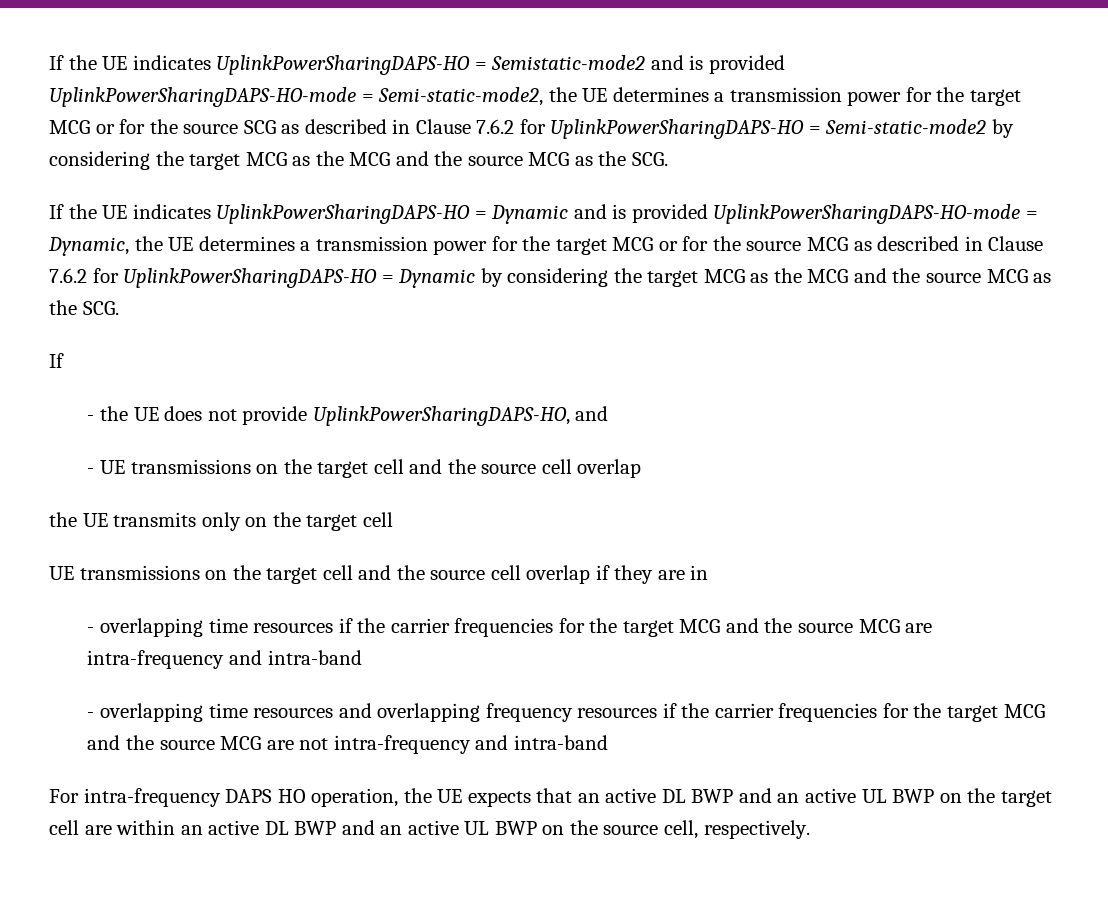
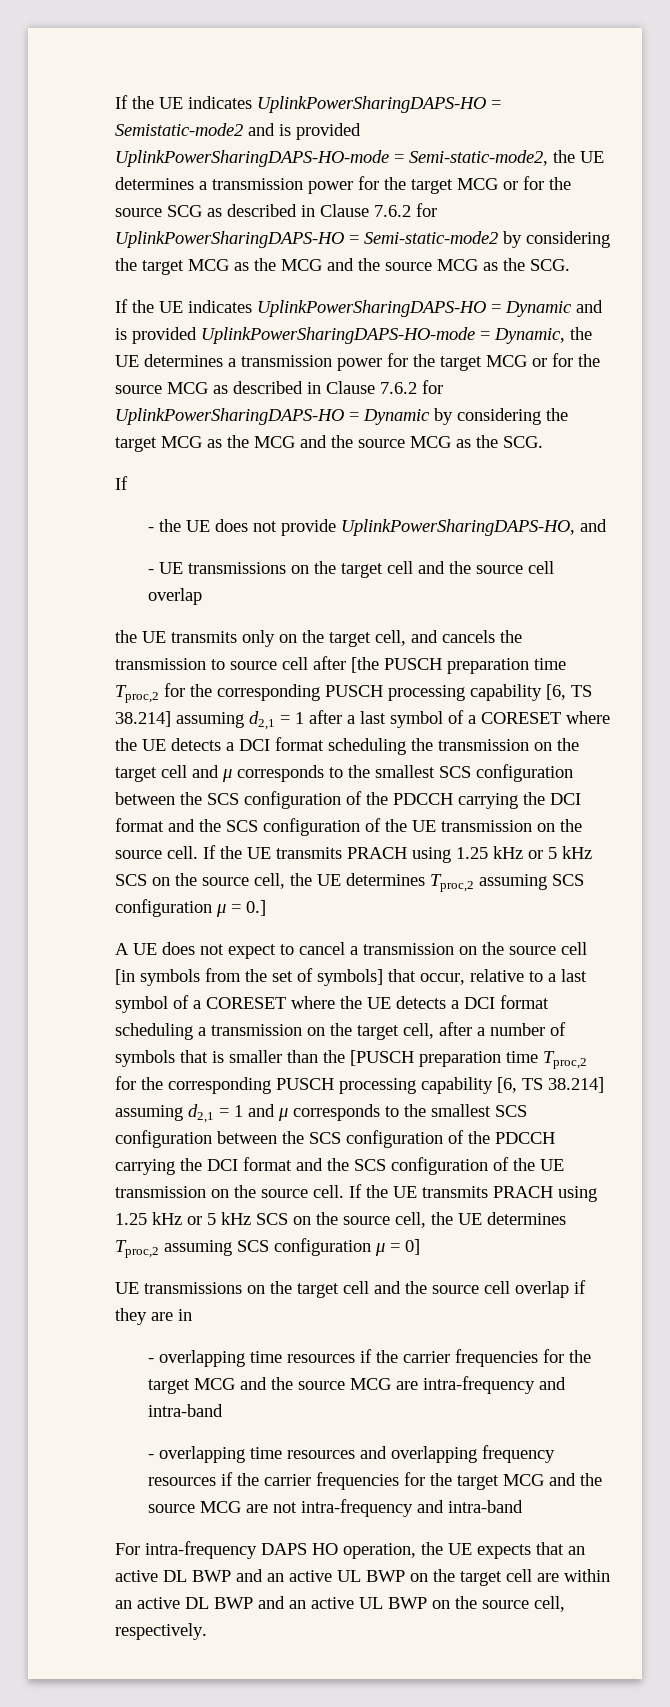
[362,512,393,527] cell -> [375,630,522,646] [115,656,566,674] [115,683,592,703] [115,710,610,730] [115,737,579,755] [115,764,573,782] [115,791,581,809] [115,818,582,836] [115,845,592,863] [115,873,584,892] [115,899,266,917] [115,942,587,959] [115,968,587,986] [115,995,549,1013] [115,1022,566,1040] [115,1050,587,1069] [115,1076,604,1094] [115,1104,527,1123] [115,1130,555,1148] [115,1157,564,1175] [115,1184,597,1202] [115,1212,566,1228] [115,1238,420,1258] cell, and cancels the transmission to source cell after [the PUSCH preparation time Tproc,2 for the corresponding PUSCH processing capability [6, TS 38.214] assuming d2,1 = 1 after a last symbol of a CORESET where the UE detects a DCI format scheduling the transmission on the target cell and μ corresponds to the smallest SCS configuration between the SCS configuration of the PDCCH carrying the DCI format and the SCS configuration of the UE transmission on the source cell. If the UE transmits PRACH using 1.25 kHz or 5 kHz SCS on the source cell, the UE determines Tproc,2 assuming SCS configuration μ = 0.] // A UE does not expect to cancel a transmission on the source cell [in symbols from the set of symbols] that occur, relative to a last symbol of a CORESET where the UE detects a DCI format scheduling a transmission on the target cell, after a number of symbols that is smaller than the [PUSCH preparation time Tproc,2 for the corresponding PUSCH processing capability [6, TS 38.214] assuming d2,1 = 1 and μ corresponds to the smallest SCS configuration between the SCS configuration of the PDCCH carrying the DCI format and the SCS configuration of the UE transmission on the source cell. If the UE transmits PRACH using 1.25 kHz or 5 kHz SCS on the source cell, the UE determines Tproc,2 assuming SCS configuration μ = 0]

